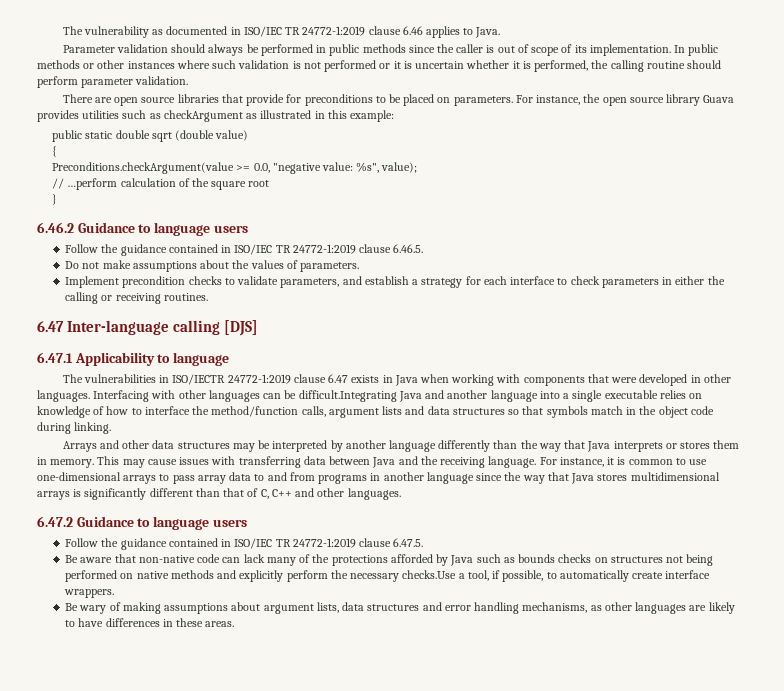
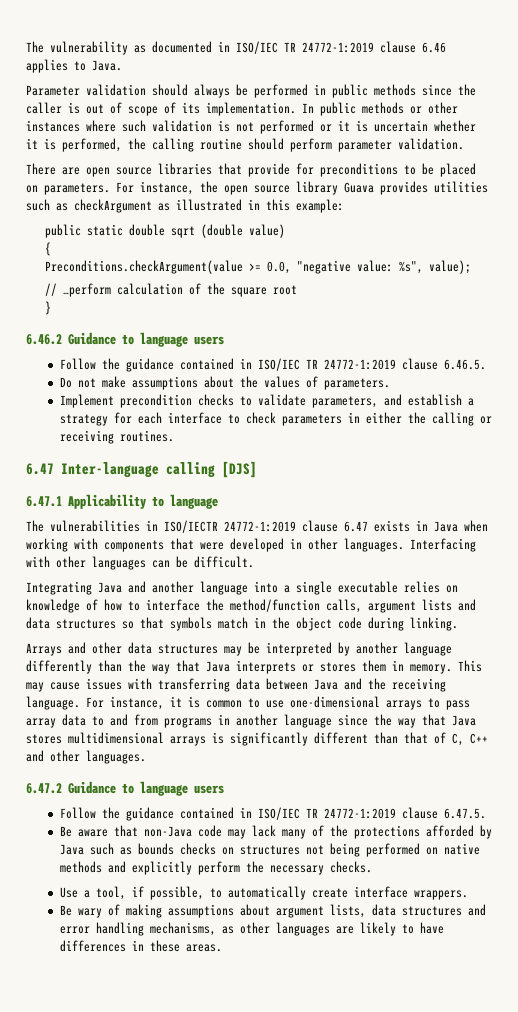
[298,390,397,402] difficult.Integrating -> [194,556,254,568] [26,581,92,595] difficult. // Integrating
[138,554,241,563] non-native code can -> [143,825,246,839] non-Java code may
[402,570,457,579] checks.Use -> [329,861,372,873] [59,887,78,898] checks. // Use

